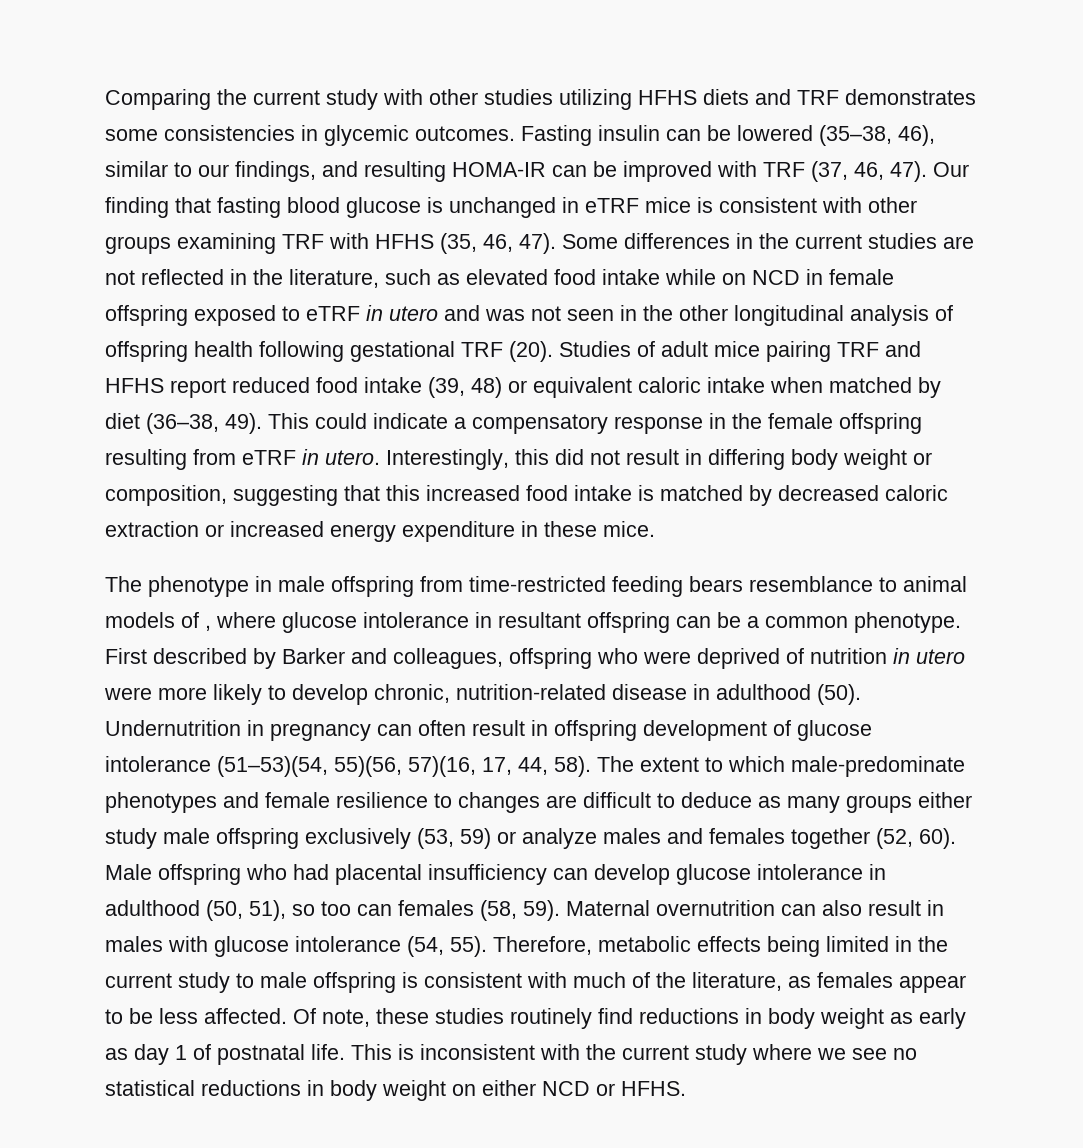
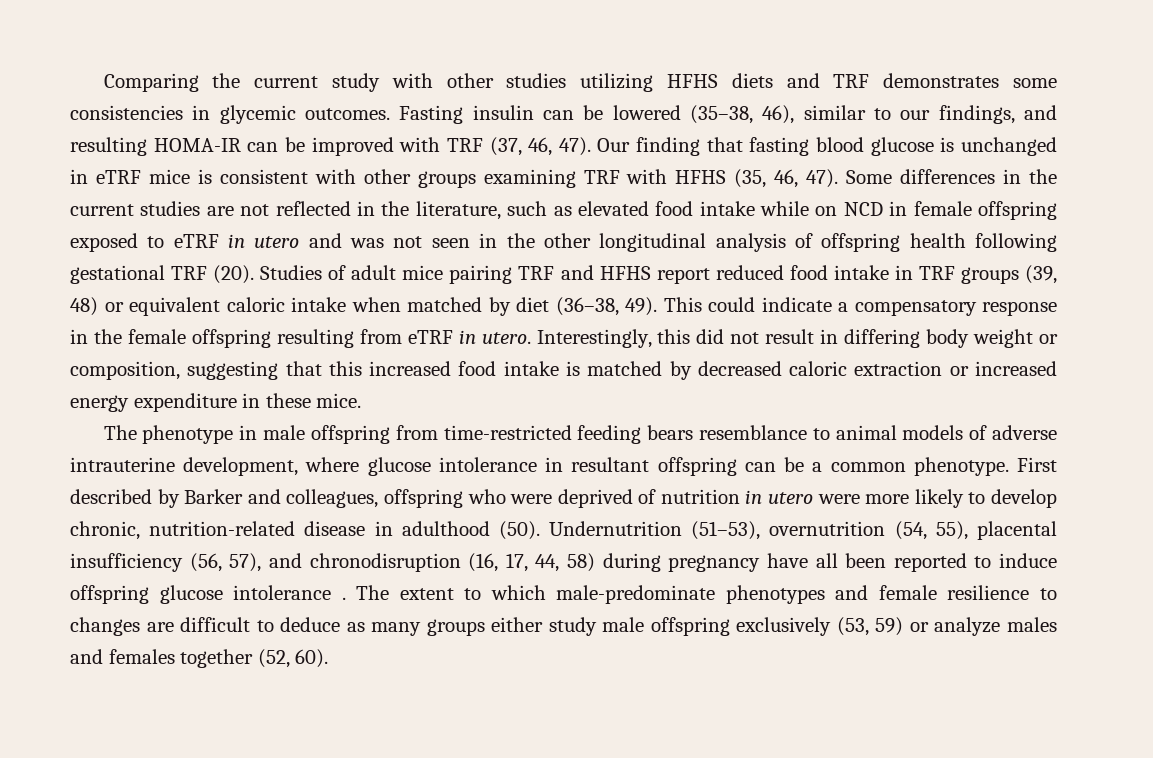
(422, 385) none -> [894,265,1019,284] in TRF groups
[205,625,211,631] , -> [991,425,1057,440] [70,457,299,476] adverse intrauterine development,
[247,720,872,741] [105,756,591,777] in pregnancy can often result in offspring development of glucose intolerance (51–53)(54, 55)(56, 57)(16, 17, 44, 58). -> [691,521,1057,540] [70,553,1057,572] [70,585,346,604] (51–53), overnutrition (54, 55), placental insufficiency (56, 57), and chronodisruption (16, 17, 44, 58) during pregnancy have all been reported to induce offspring glucose intolerance .
[105,864,886,885] [105,900,944,921] [105,936,948,957] [105,972,966,993] [105,1008,966,1029] [105,1044,917,1065] [105,1080,686,1101] Male offspring who had placental insufficiency can develop glucose intolerance in adulthood (50, 51), so too can females (58, 59). Maternal overnutrition can also result in males with glucose intolerance (54, 55). Therefore, metabolic effects being limited in the current study to male offspring is consistent with much of the literature, as females appear to be less affected. Of note, these studies routinely find reductions in body weight as early as day 1 of postnatal life. This is inconsistent with the current study where we see no statistical reductions in body weight on either NCD or HFHS. -> (329, 658) none

